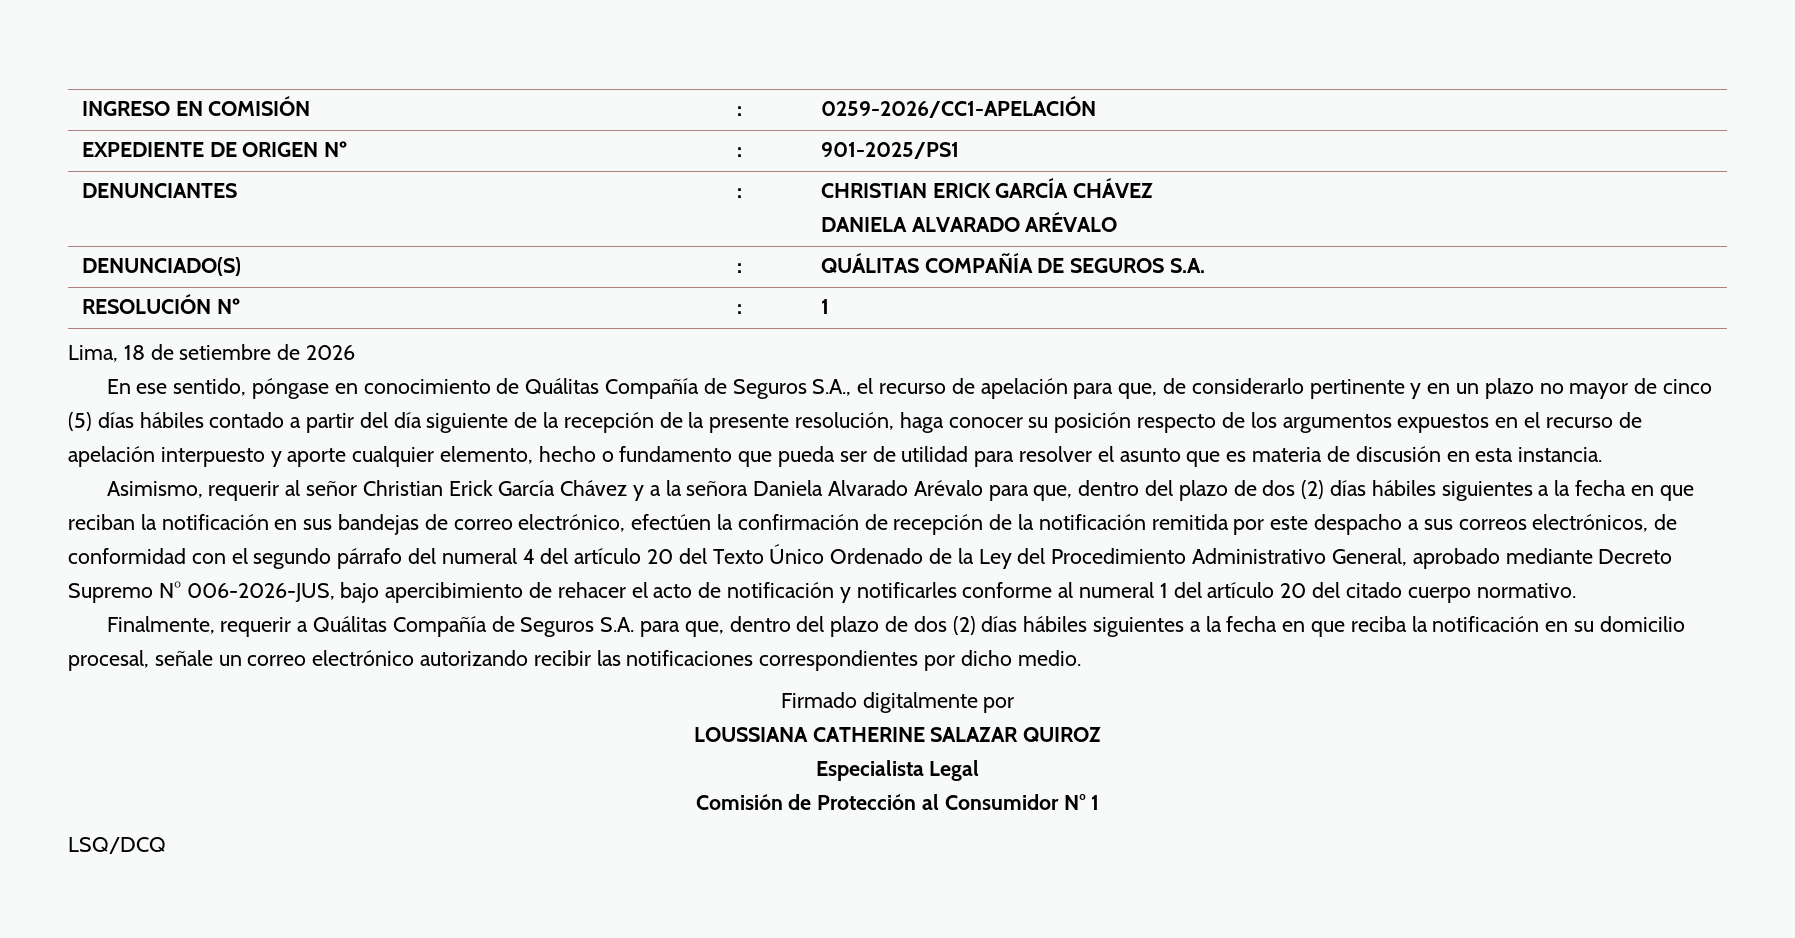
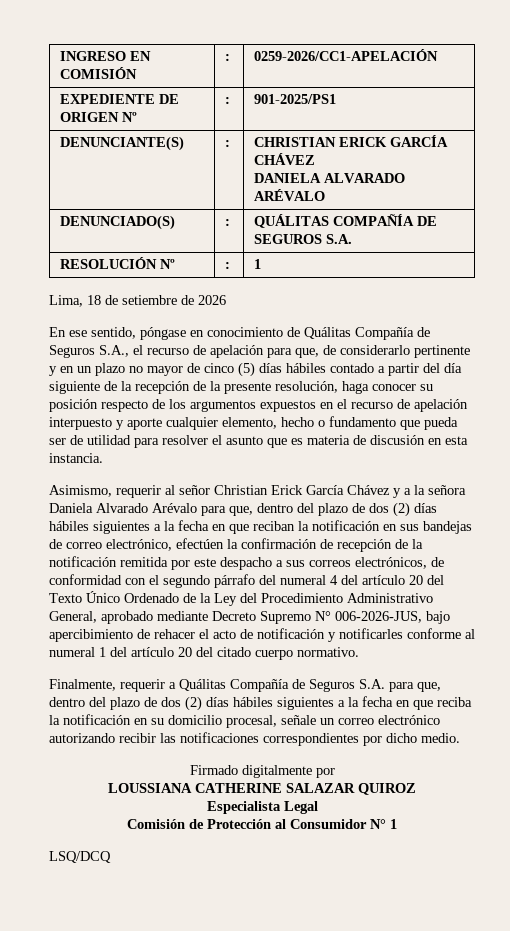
[81,183,237,198] DENUNCIANTES -> [60,136,185,151] DENUNCIANTE(S)

